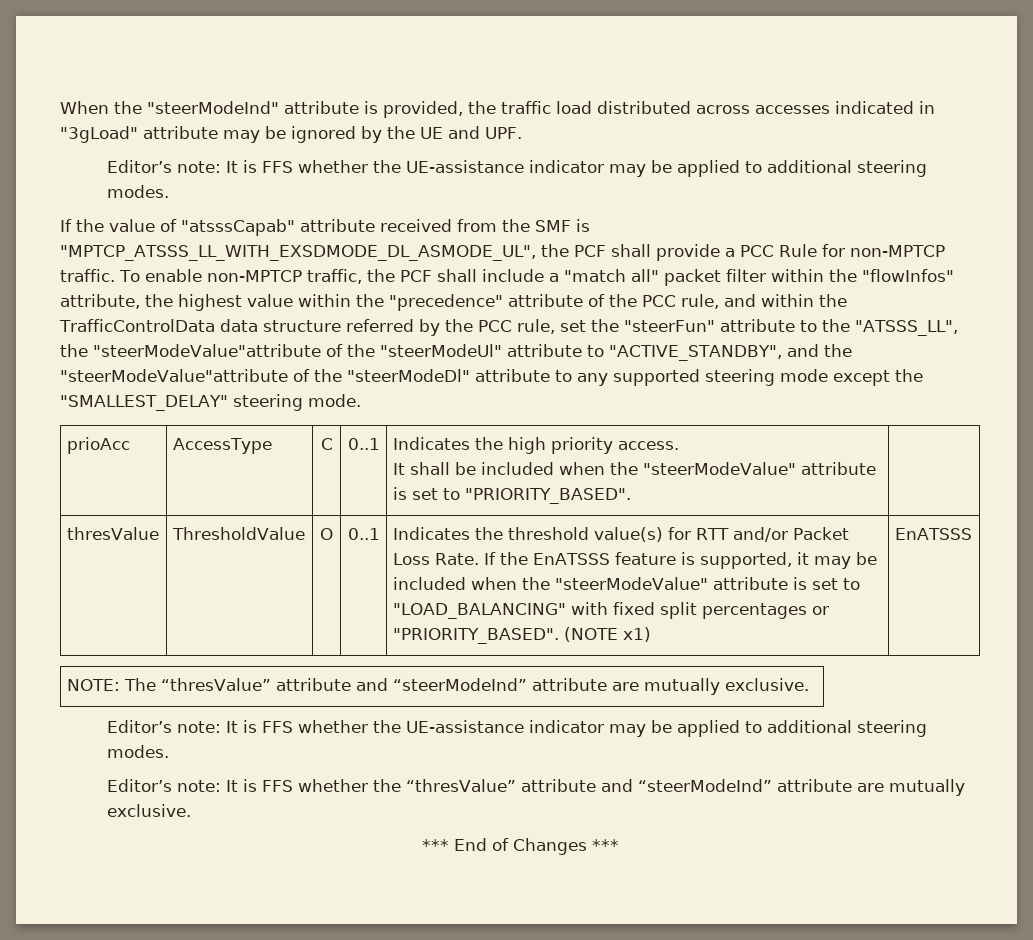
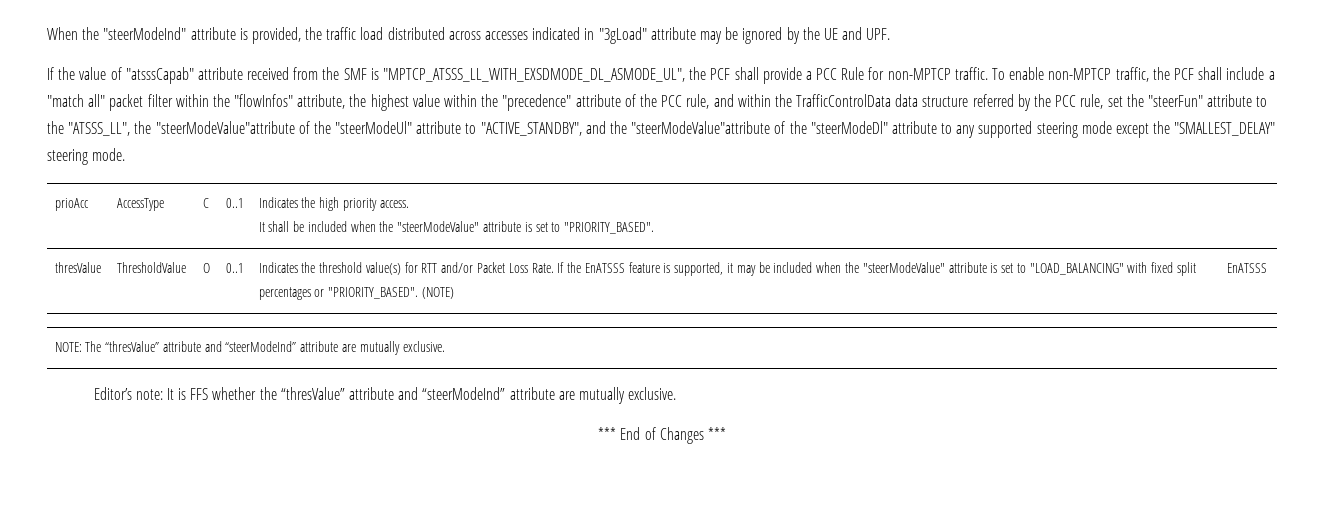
[106,160,927,177] [106,185,169,198] // Editor’s note: It is FFS whether the UE-assistance indicator may be applied to additional steering modes. -> (891, 34) none
[563,627,651,642] (NOTE x1) -> [421,287,454,299] (NOTE)
[106,720,927,737] [106,745,169,758] // Editor’s note: It is FFS whether the UE-assistance indicator may be applied to additional steering modes. -> (445, 346) none

